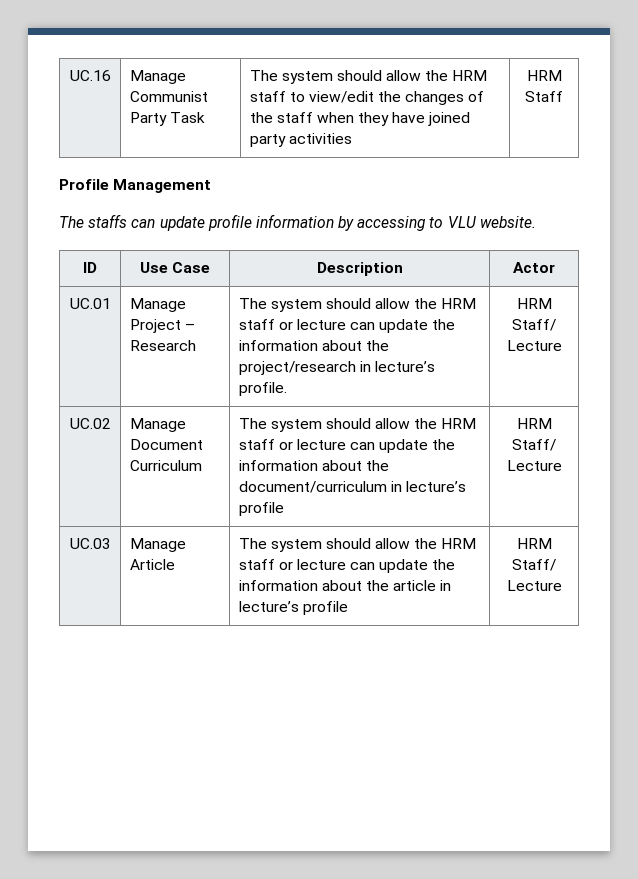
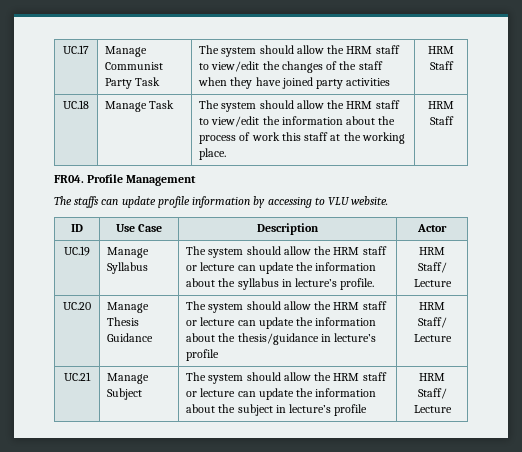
[69,70,111,81] UC.16 -> [63,45,89,54] UC.17
(563, 96) // -> [63,100,89,109] [105,100,175,112] [199,100,400,112] [199,116,396,127] [199,132,405,144] [199,148,227,160] [428,101,454,109] [429,116,454,125] [54,175,84,183] // UC.18 | Manage Task | The system should allow the HRM staff to view/edit the information about the process of work this staff at the working place. | HRM Staff // FR04.
[69,298,111,309] [129,298,186,312] [129,319,195,333] [129,340,196,351] UC.01 | Manage Project – Research -> [64,246,90,256] [107,247,150,258] [107,262,149,274] UC.19 | Manage Syllabus
[238,361,356,375] project/research -> [237,278,279,290] syllabus
[69,418,111,429] [129,418,186,432] [129,439,203,450] [129,460,202,471] UC.02 | Manage Document Curriculum -> [63,302,91,310] [107,302,150,313] [107,317,140,326] [107,333,154,342] UC.20 | Manage Thesis Guidance
[238,481,387,493] document/curriculum -> [237,333,319,345] thesis/guidance
[69,538,111,549] [129,538,186,552] [129,559,175,570] UC.03 | Manage Article -> [64,372,91,381] [107,373,150,384] [107,388,143,400] UC.21 | Manage Subject
[393,580,437,591] article -> [237,404,273,416] subject

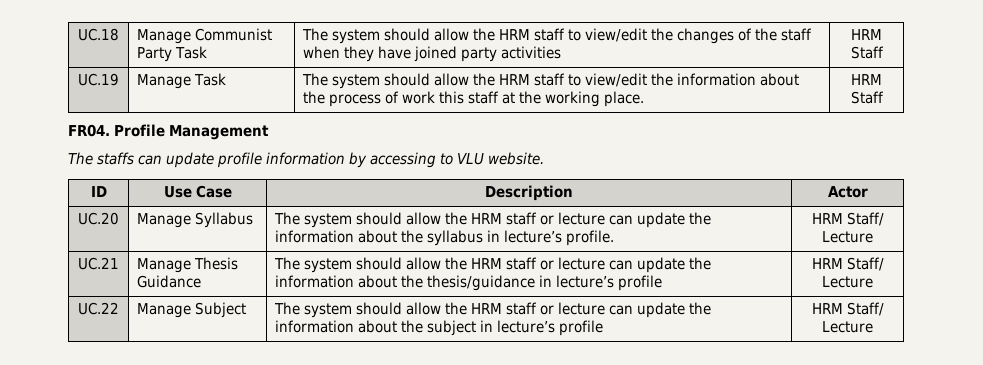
[63,45,89,54] UC.17 -> [78,28,119,41] UC.18
[63,100,89,109] UC.18 -> [78,73,119,86] UC.19
[64,246,90,256] UC.19 -> [78,212,119,225] UC.20
[63,302,91,310] UC.20 -> [78,257,119,270] UC.21
[64,372,91,381] UC.21 -> [78,302,119,315] UC.22

